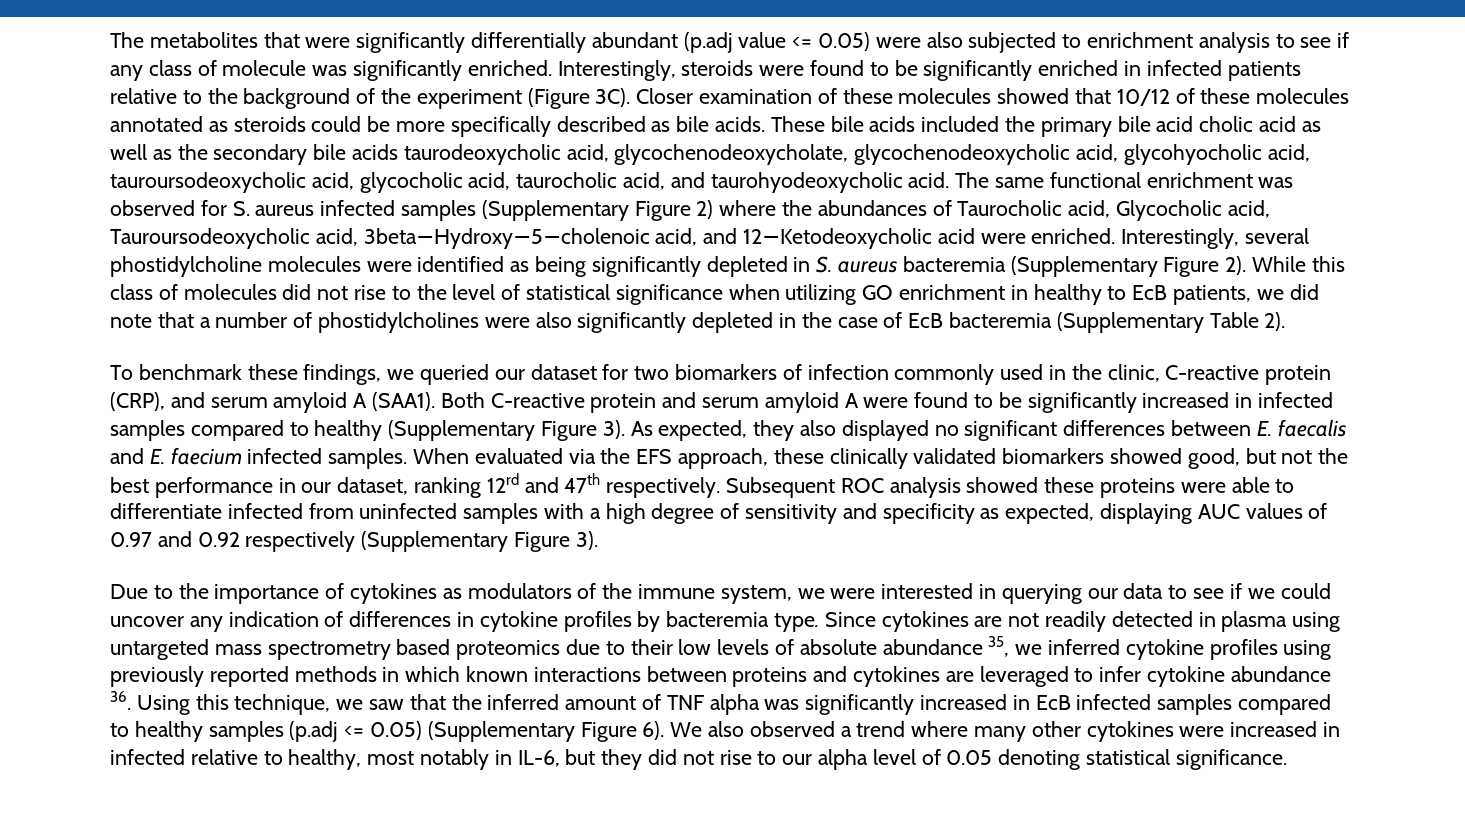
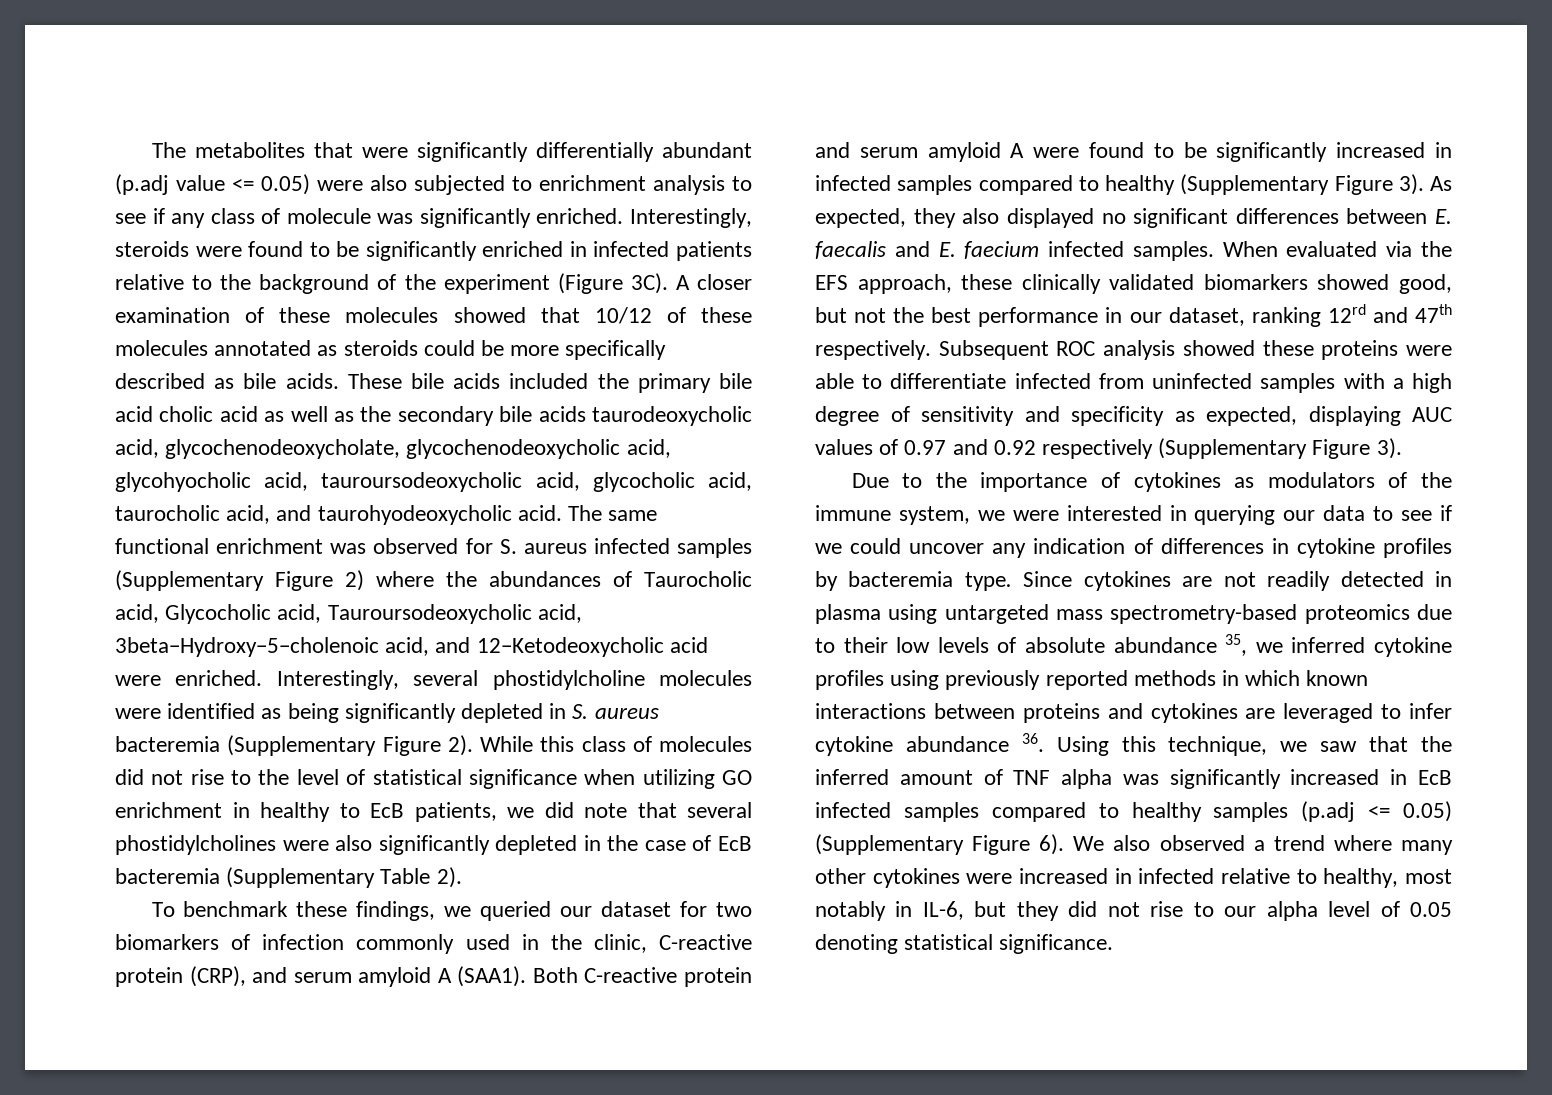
[636,88,694,104] Closer -> [675,274,753,290] A closer
[199,312,313,328] a number of -> [687,802,752,818] several
[267,639,451,660] spectrometry based -> [1110,604,1298,624] spectrometry-based

